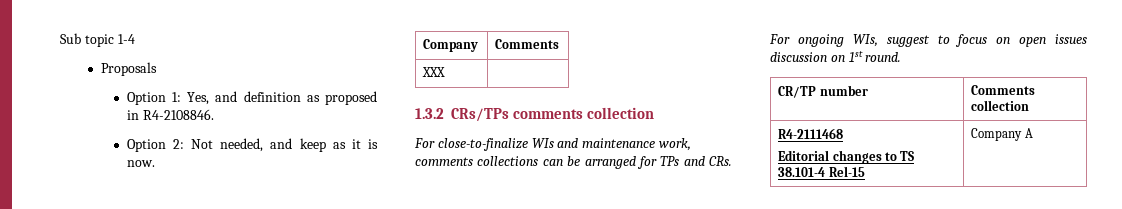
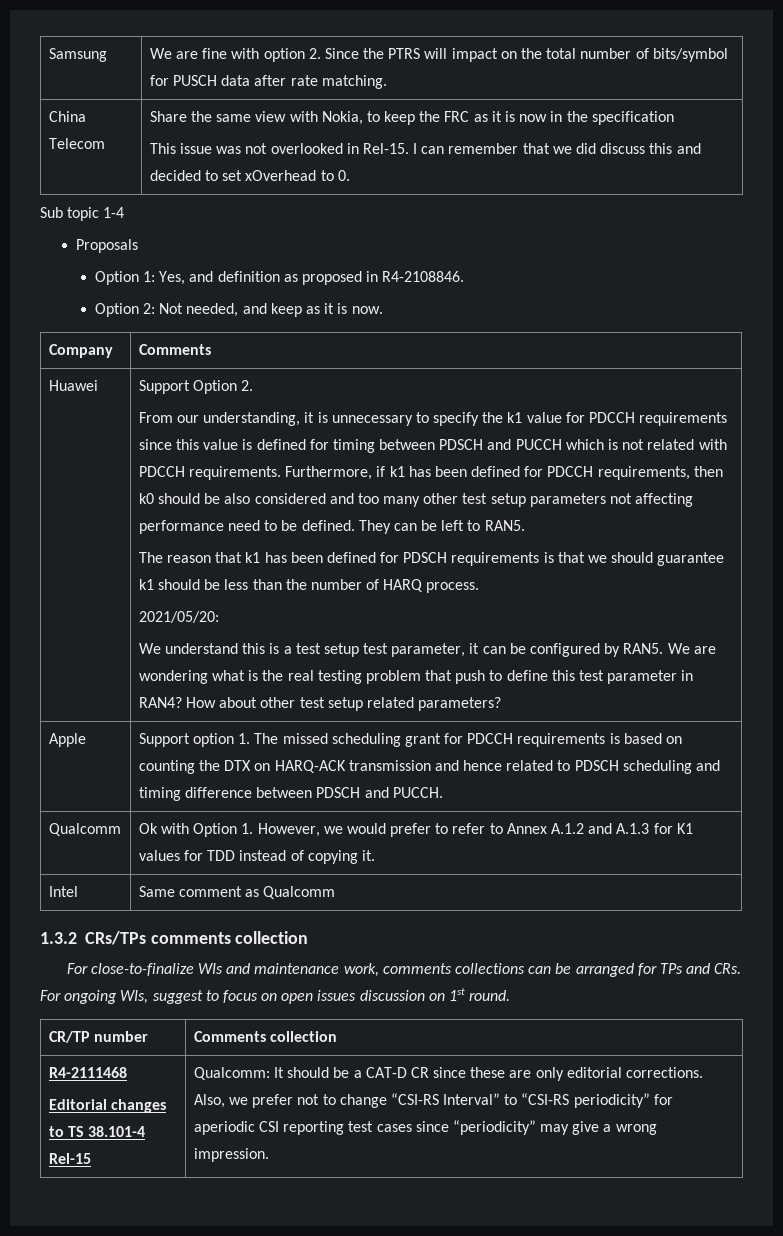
(60, 38) none -> [48,48,107,62] [149,48,728,62] [149,75,387,89] [48,111,86,122] [48,138,105,149] [149,111,674,125] [149,143,701,154] [149,170,350,181] Samsung | We are fine with option 2. Since the PTRS will impact on the total number of bits/symbol for PUSCH data after rate matching. // China Telecom | Share the same view with Nokia, to keep the FRC as it is now in the specification // This issue was not overlooked in Rel-15. I can remember that we did discuss this and decided to set xOverhead to 0. //
[422,67,446,77] XXX | -> [48,380,98,391] [138,380,254,394] [138,412,728,426] [138,439,727,453] [138,466,723,480] [138,493,694,507] [138,520,525,534] [138,552,725,566] [138,579,480,593] [138,611,219,623] [138,643,716,657] [138,670,694,684] [138,697,502,711] [48,733,86,747] [138,733,683,747] [138,760,721,774] [138,787,443,801] [48,823,121,836] [138,823,693,837] [138,850,375,864] [48,886,78,897] [138,886,336,899] Huawei | Support Option 2. // From our understanding, it is unnecessary to specify the k1 value for PDCCH requirements since this value is defined for timing between PDSCH and PUCCH which is not related with PDCCH requirements. Furthermore, if k1 has been defined for PDCCH requirements, then k0 should be also considered and too many other test setup parameters not affecting performance need to be defined. They can be left to RAN5. // The reason that k1 has been defined for PDSCH requirements is that we should guarantee k1 should be less than the number of HARQ process. // 2021/05/20: // We understand this is a test setup test parameter, it can be configured by RAN5. We are wondering what is the real testing problem that push to define this test parameter in RAN4? How about other test setup related parameters? // Apple | Support option 1. The missed scheduling grant for PDCCH requirements is based on counting the DTX on HARQ-ACK transmission and hence related to PDSCH scheduling and timing difference between PDSCH and PUCCH. // Qualcomm | Ok with Option 1. However, we would prefer to refer to Annex A.1.2 and A.1.3 for K1 values for TDD instead of copying it. // Intel | Same comment as Qualcomm
[971,128,1033,141] Company A -> [193,1067,704,1081] [193,1093,673,1108] [193,1120,657,1135] [193,1148,269,1162] Qualcomm: It should be a CAT-D CR since these are only editorial corrections. Also, we prefer not to change “CSI-RS Interval” to “CSI-RS periodicity” for aperiodic CSI reporting test cases since “periodicity” may give a wrong impression.

